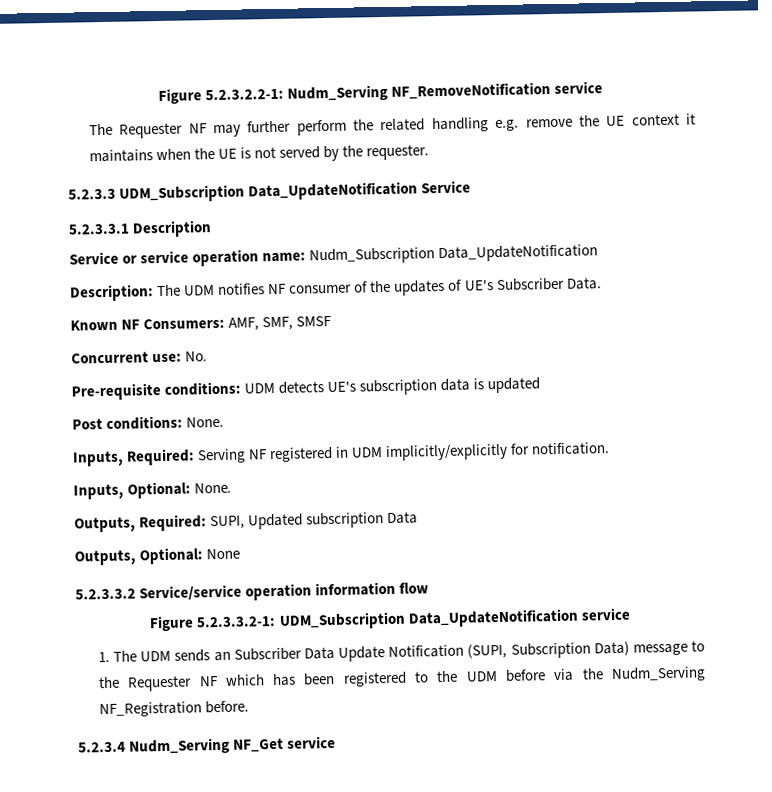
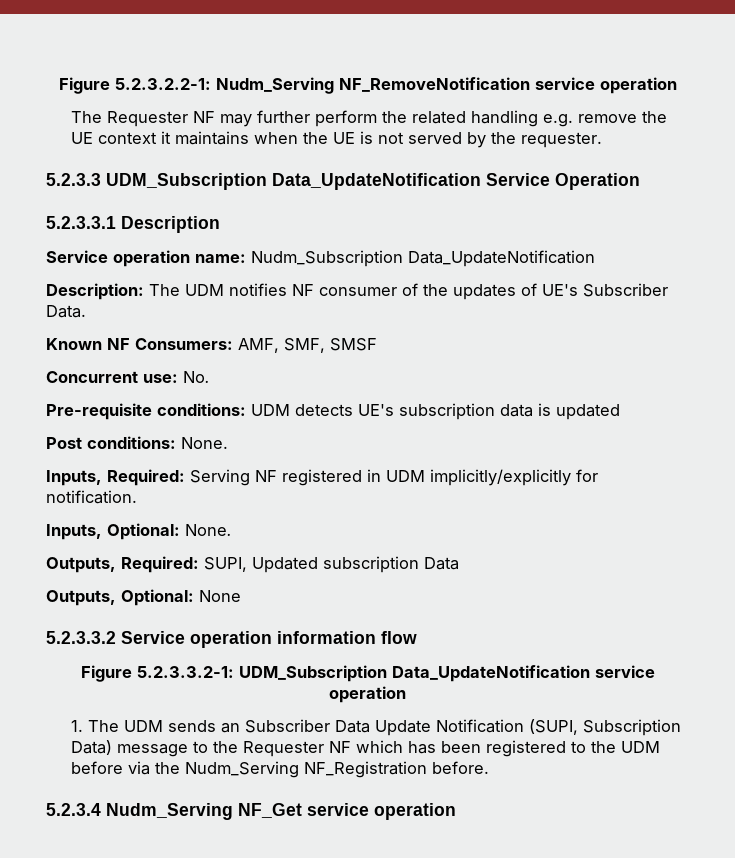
(604, 87) none -> [599,77,677,94] operation
(472, 187) none -> [555,173,640,190] Operation
[122,250,190,264] or service -> (108, 256) none
[139,584,243,602] Service/service -> [121,631,185,644] Service
(631, 614) none -> [329,686,406,703] operation
(337, 742) none -> [374,803,456,820] operation

